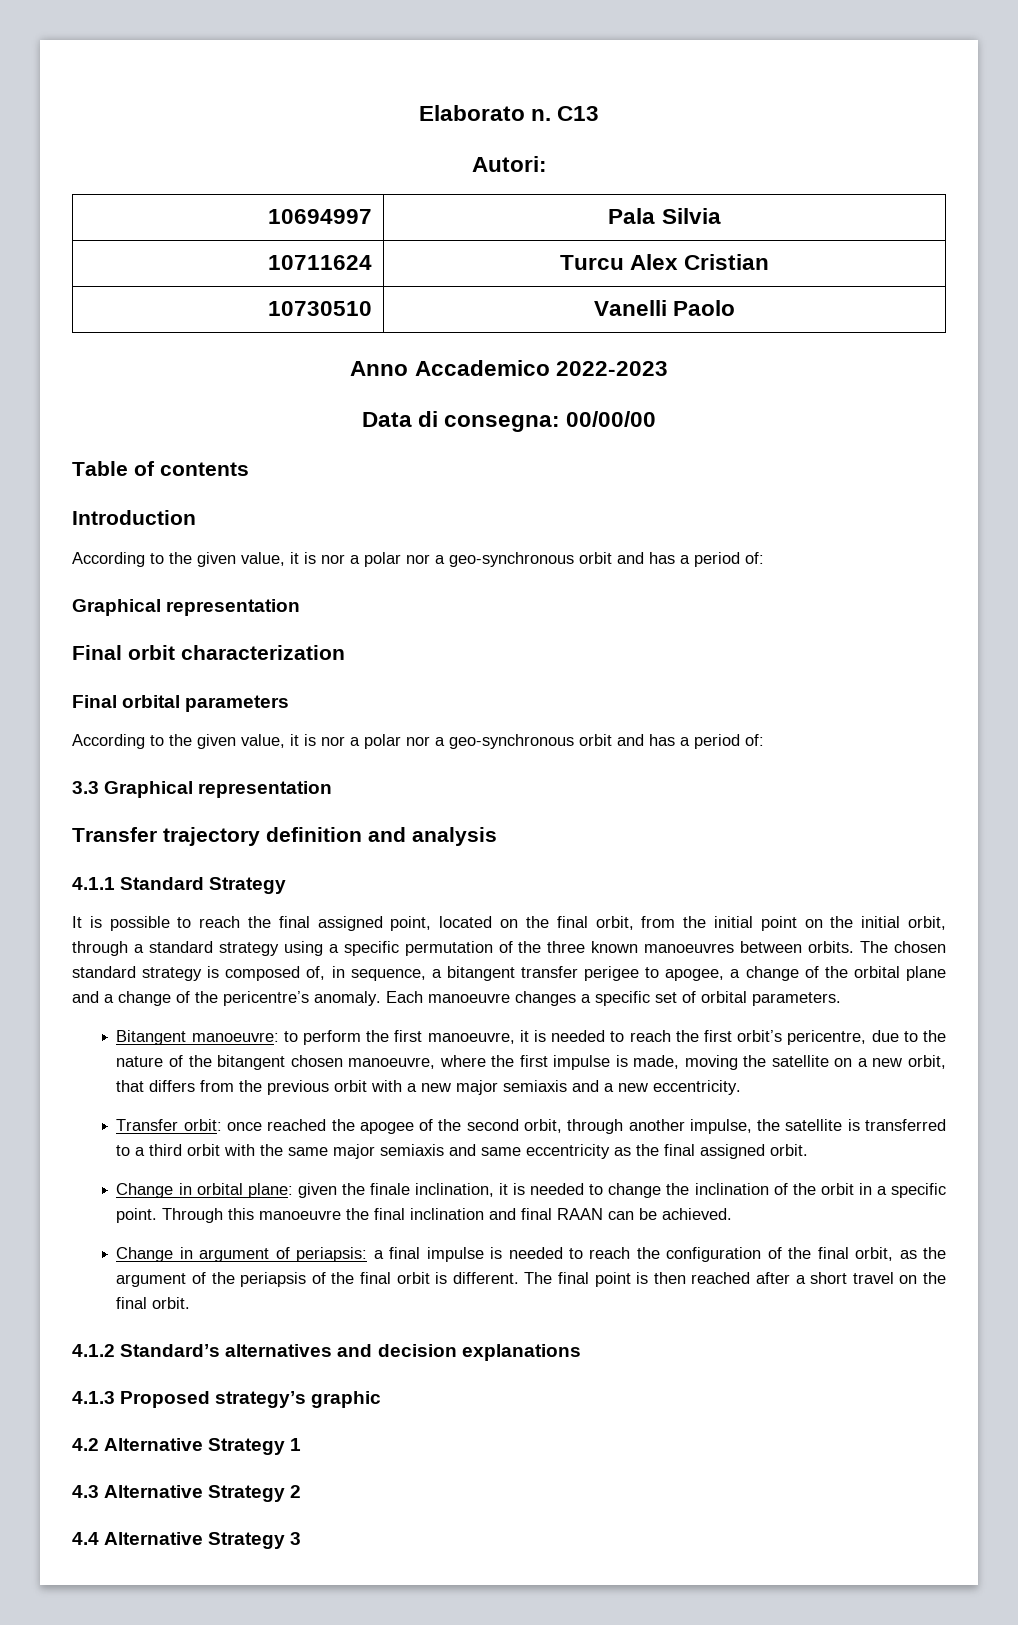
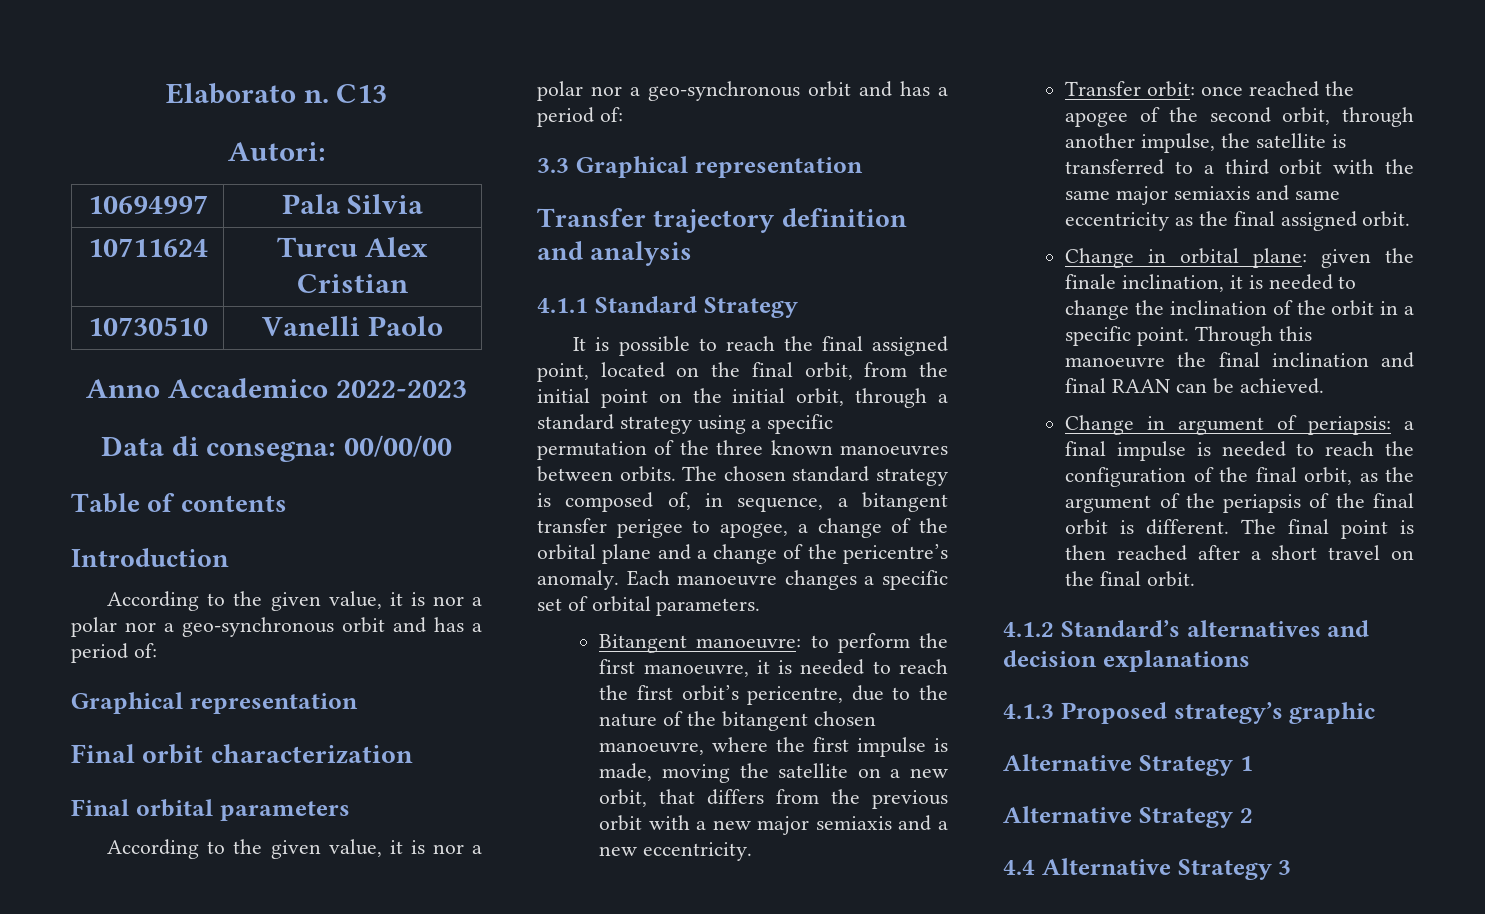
[72,1438,99,1451] 4.2 -> (1376, 713) none
[72,1485,99,1498] 4.3 -> (1253, 763) none

